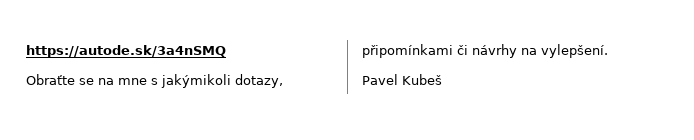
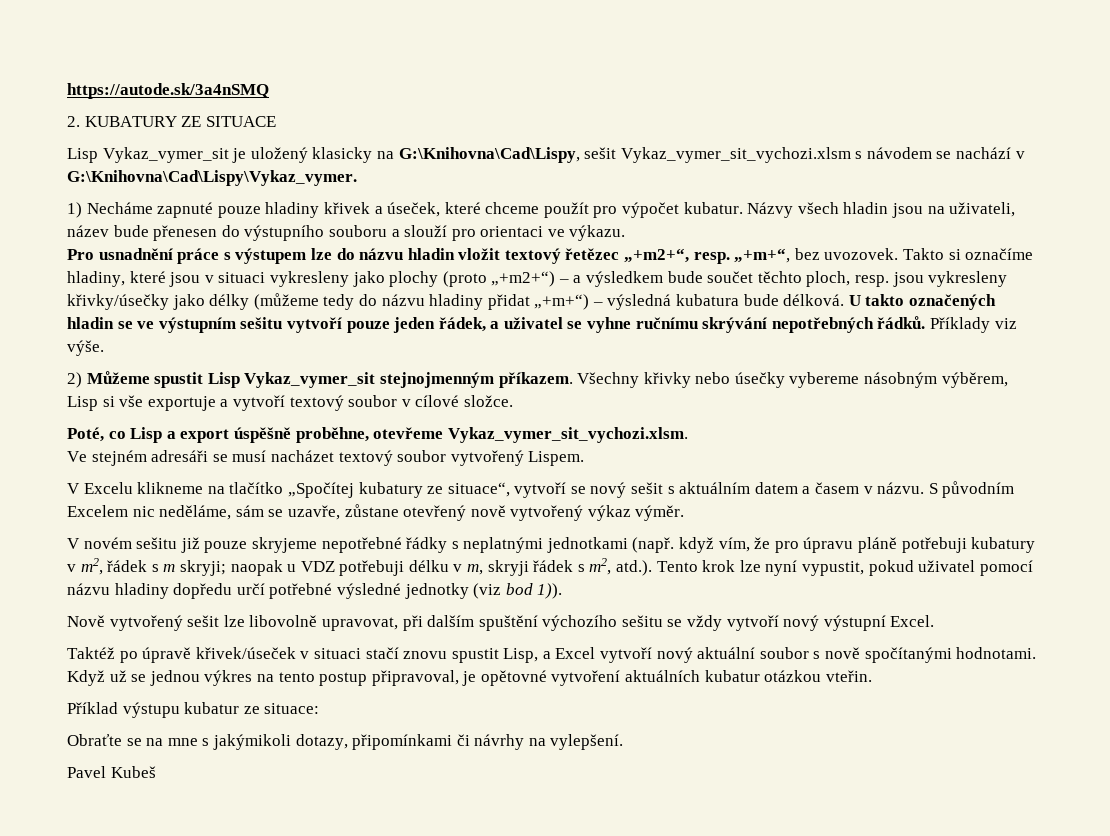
(226, 51) none -> [67,116,276,127] [67,147,1025,163] [67,170,357,186] [67,202,1016,218] [67,225,626,241] [67,248,1034,264] [67,271,1008,287] [67,293,997,310] [67,316,1017,333] [67,340,104,356] [67,371,1008,388] [67,395,513,411] [67,427,688,443] [67,450,585,466] [67,481,1015,498] [67,504,685,521] [67,537,1036,553] [67,558,1033,576] [67,583,563,599] [67,615,935,631] [67,647,1037,663] [67,670,872,686] [67,702,320,718] // 2. KUBATURY ZE SITUACE // Lisp Vykaz_vymer_sit je uložený klasicky na G:\Knihovna\Cad\Lispy, sešit Vykaz_vymer_sit_vychozi.xlsm s návodem se nachází v G:\Knihovna\Cad\Lispy\Vykaz_vymer. // 1) Necháme zapnuté pouze hladiny křivek a úseček, které chceme použít pro výpočet kubatur. Názvy všech hladin jsou na uživateli, název bude přenesen do výstupního souboru a slouží pro orientaci ve výkazu. // Pro usnadnění práce s výstupem lze do názvu hladin vložit textový řetězec „+m2+“, resp. „+m+“, bez uvozovek. Takto si označíme hladiny, které jsou v situaci vykresleny jako plochy (proto „+m2+“) – a výsledkem bude součet těchto ploch, resp. jsou vykresleny křivky/úsečky jako délky (můžeme tedy do názvu hladiny přidat „+m+“) – výsledná kubatura bude délková. U takto označených hladin se ve výstupním sešitu vytvoří pouze jeden řádek, a uživatel se vyhne ručnímu skrývání nepotřebných řádků. Příklady viz výše. // 2) Můžeme spustit Lisp Vykaz_vymer_sit stejnojmenným příkazem. Všechny křivky nebo úsečky vybereme násobným výběrem, Lisp si vše exportuje a vytvoří textový soubor v cílové složce. // Poté, co Lisp a export úspěšně proběhne, otevřeme Vykaz_vymer_sit_vychozi.xlsm. // Ve stejném adresáři se musí nacházet textový soubor vytvořený Lispem. // V Excelu klikneme na tlačítko „Spočítej kubatury ze situace“, vytvoří se nový sešit s aktuálním datem a časem v názvu. S původním Excelem nic neděláme, sám se uzavře, zůstane otevřený nově vytvořený výkaz výměr. // V novém sešitu již pouze skryjeme nepotřebné řádky s neplatnými jednotkami (např. když vím, že pro úpravu pláně potřebuji kubatury v m2, řádek s m skryji; naopak u VDZ potřebuji délku v m, skryji řádek s m2, atd.). Tento krok lze nyní vypustit, pokud uživatel pomocí názvu hladiny dopředu určí potřebné výsledné jednotky (viz bod 1)). // Nově vytvořený sešit lze libovolně upravovat, při dalším spuštění výchozího sešitu se vždy vytvoří nový výstupní Excel. // Taktéž po úpravě křivek/úseček v situaci stačí znovu spustit Lisp, a Excel vytvoří nový aktuální soubor s nově spočítanými hodnotami. Když už se jednou výkres na tento postup připravoval, je opětovné vytvoření aktuálních kubatur otázkou vteřin. // Příklad výstupu kubatur ze situace:

